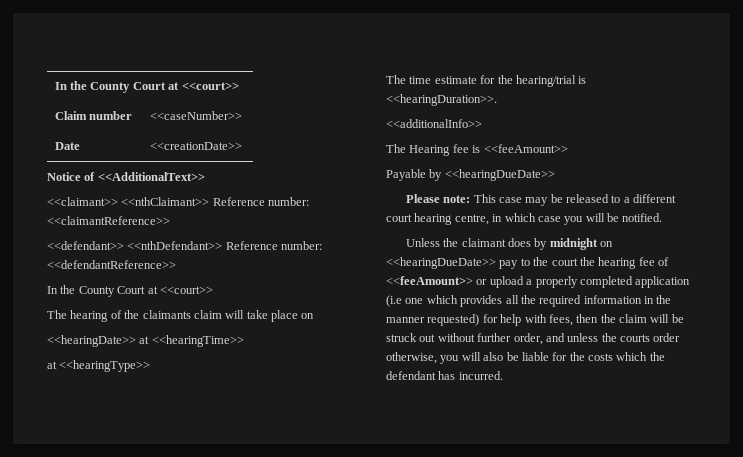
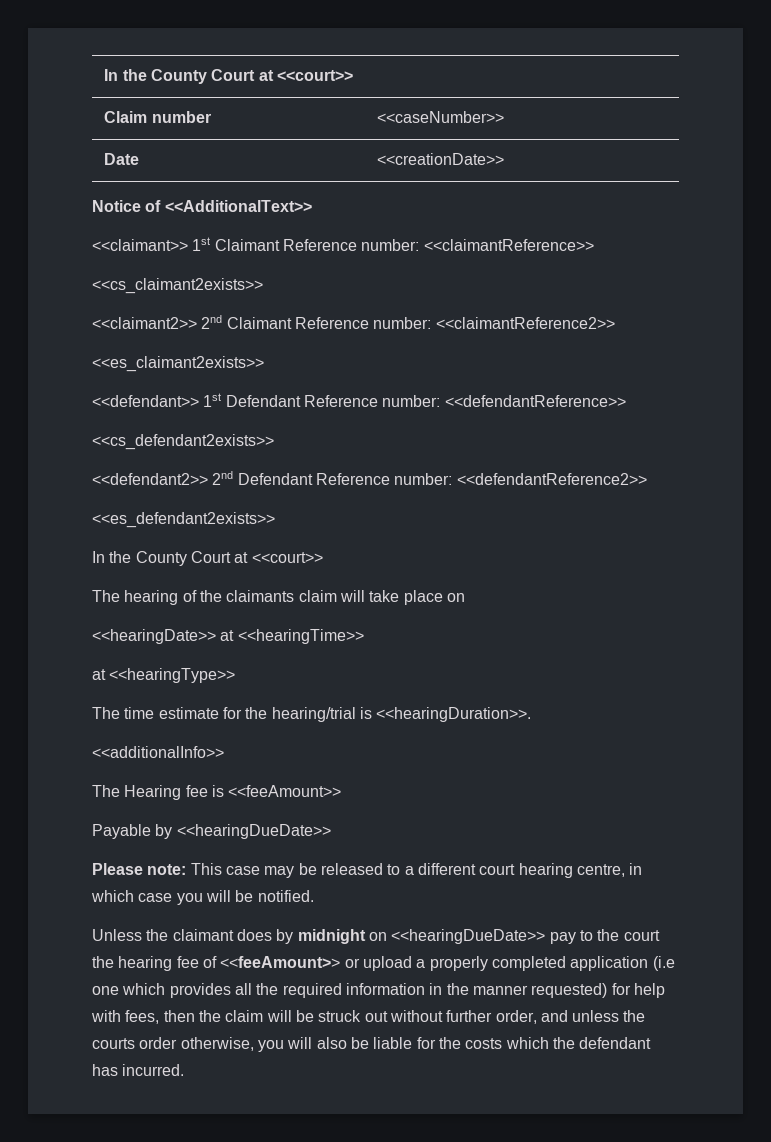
[121,197,210,206] <<nthClaimant>> -> [192,237,280,251] 1st Claimant
(170, 220) none -> [92,278,263,294] [92,315,615,329] [92,356,264,372] // <<cs_claimant2exists>> // <<claimant2>> 2nd Claimant Reference number: <<claimantReference2>> // <<es_claimant2exists>>
[127,241,223,250] <<nthDefendant>> -> [203,393,301,407] 1st Defendant
(176, 264) none -> [92,434,274,450] [92,471,647,485] [92,512,275,528] // <<cs_defendant2exists>> // <<defendant2>> 2nd Defendant Reference number: <<defendantReference2>> // <<es_defendant2exists>>

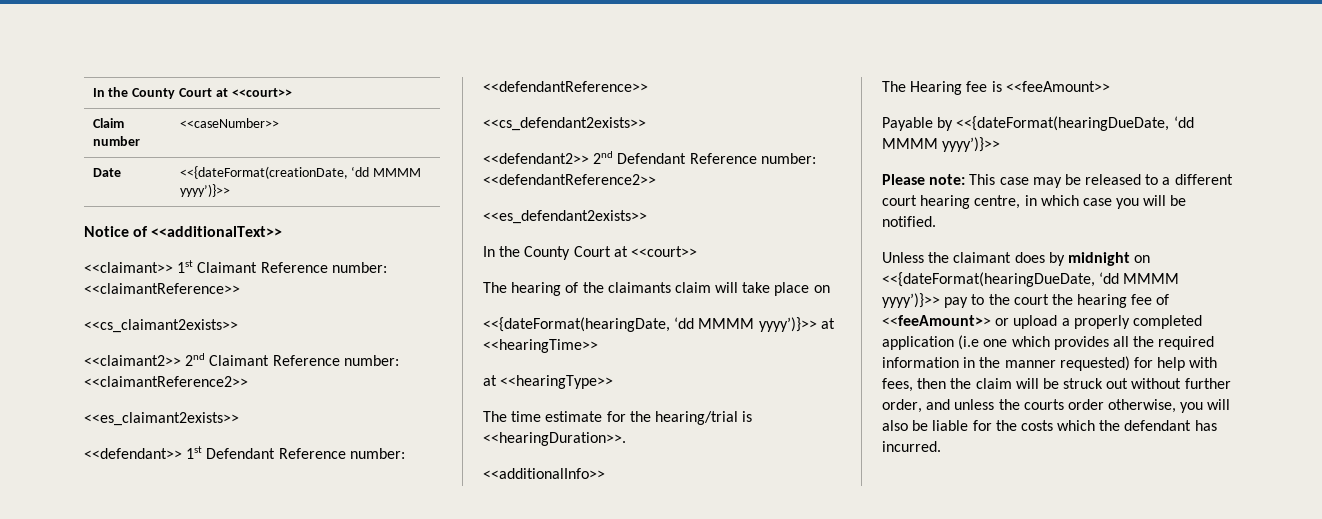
[377,153,505,165] <<creationDate>> -> [179,166,422,179] [179,184,230,197] <<{dateFormat(creationDate, ‘dd MMMM yyyy’)}>>
[164,200,312,212] <<AdditionalText>> -> [151,226,283,237] <<additionalText>>
[92,629,216,644] <<hearingDate>> -> [483,317,817,332] <<{dateFormat(hearingDate, ‘dd MMMM yyyy’)}>>
[176,824,331,839] <<hearingDueDate>> -> [956,116,1194,131] [882,137,1001,152] <<{dateFormat(hearingDueDate, ‘dd MMMM yyyy’)}>>
[391,929,546,944] <<hearingDueDate>> -> [882,272,1180,287] [882,293,940,308] <<{dateFormat(hearingDueDate, ‘dd MMMM yyyy’)}>>

